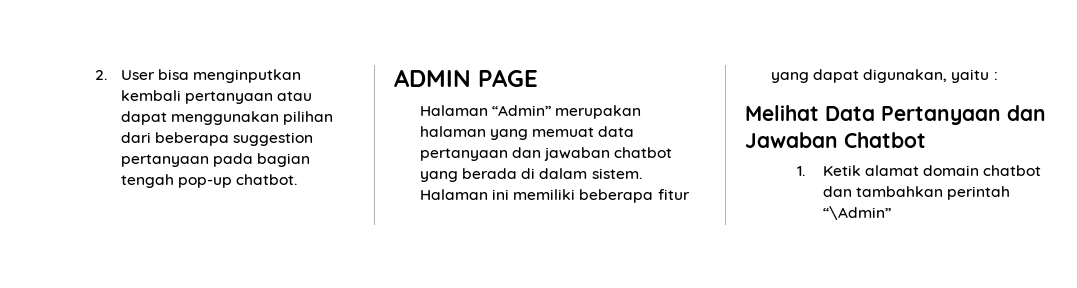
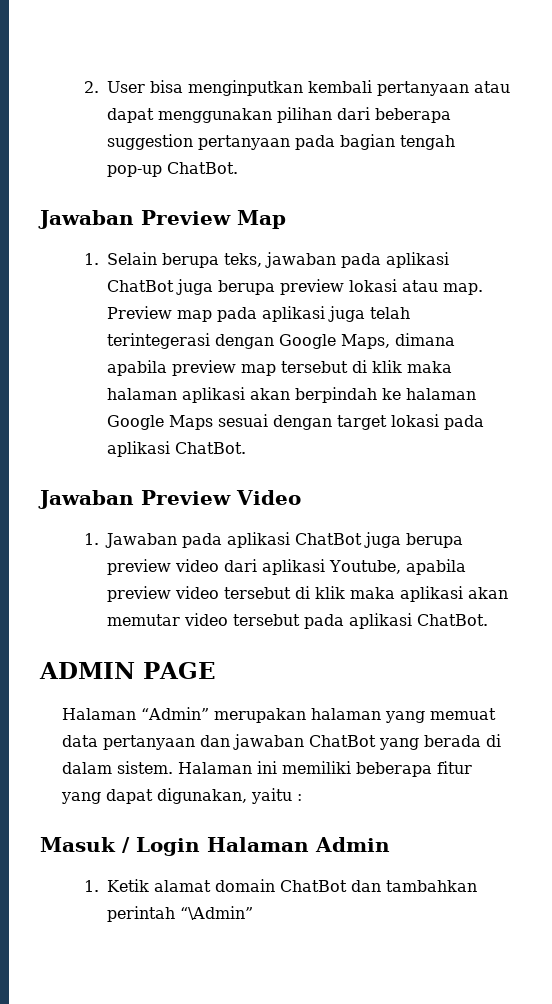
[236,174,298,185] chatbot. -> [167,162,239,174] [38,210,286,229] [84,252,450,268] [107,279,484,295] [107,306,411,322] [107,333,456,349] [107,360,453,376] [107,387,477,403] [107,414,485,430] [107,441,247,457] [38,490,301,509] [84,532,464,548] [107,559,467,575] [107,586,509,602] [107,613,489,629] ChatBot. // Jawaban Preview Map // 1. Selain berupa teks, jawaban pada aplikasi ChatBot juga berupa preview lokasi atau map. Preview map pada aplikasi juga telah terintegerasi dengan Google Maps, dimana apabila preview map tersebut di klik maka halaman aplikasi akan berpindah ke halaman Google Maps sesuai dengan target lokasi pada aplikasi ChatBot. // Jawaban Preview Video // 1. Jawaban pada aplikasi ChatBot juga berupa preview video dari aplikasi Youtube, apabila preview video tersebut di klik maka aplikasi akan memutar video tersebut pada aplikasi ChatBot.
[614,147,673,158] chatbot -> [309,735,377,747] ChatBot
[745,105,1046,125] [745,132,926,148] Melihat Data Pertanyaan dan Jawaban Chatbot -> [40,837,390,856] Masuk / Login Halaman Admin
[983,165,1042,176] chatbot -> [280,880,348,892] ChatBot

